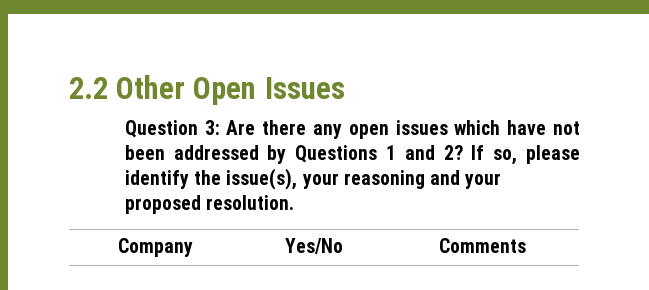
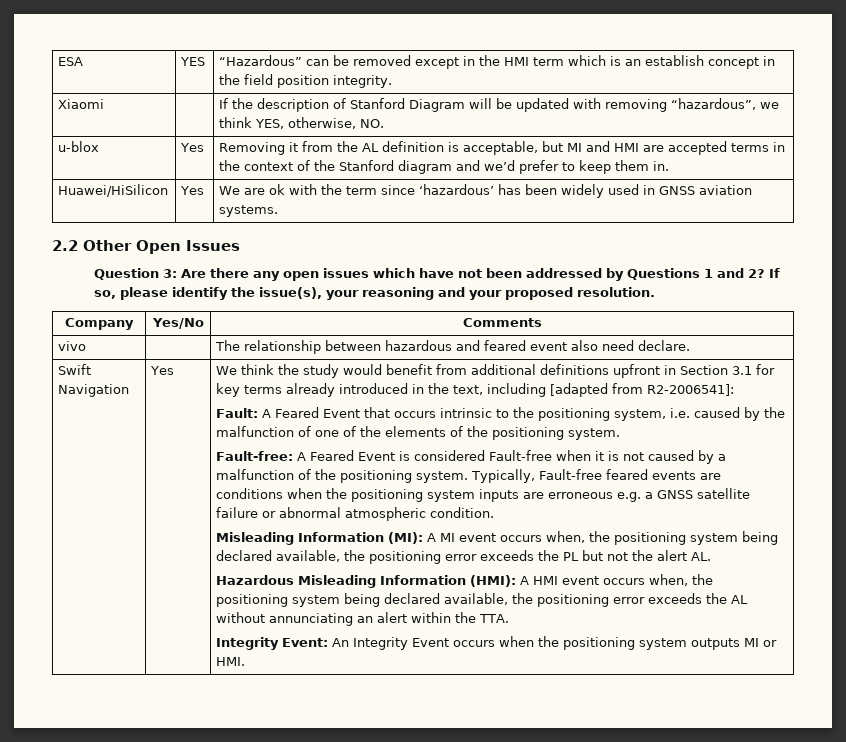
(69, 88) none -> [58,57,84,66] [180,57,206,66] [219,55,776,69] [219,74,393,88] [58,99,105,109] [219,98,780,112] [219,117,385,129] [58,141,100,152] [180,143,205,152] [219,141,786,155] [219,160,670,174] [58,184,169,197] [180,186,205,195] [219,184,753,198] [219,205,279,217] ESA | YES | “Hazardous” can be removed except in the HMI term which is an establish concept in the field position integrity. // Xiaomi | | If the description of Stanford Diagram will be updated with removing “hazardous”, we think YES, otherwise, NO. // u-blox | Yes | Removing it from the AL definition is acceptable, but MI and HMI are accepted terms in the context of the Stanford diagram and we’d prefer to keep them in. // Huawei/HiSilicon | Yes | We are ok with the term since ‘hazardous’ has been widely used in GNSS aviation systems. //
(526, 245) none -> [58,341,87,351] [215,340,691,354] [58,364,92,375] [58,384,130,397] [150,366,175,375] [216,364,776,378] [216,383,735,397] [216,407,786,421] [216,426,621,440] [216,450,727,464] [216,469,722,483] [216,488,751,502] [216,507,495,521] [216,531,779,545] [216,550,712,564] [216,574,714,588] [216,593,749,607] [216,612,510,626] [216,636,778,650] [216,657,246,666] // vivo | | The relationship between hazardous and feared event also need declare. // Swift Navigation | Yes | We think the study would benefit from additional definitions upfront in Section 3.1 for key terms already introduced in the text, including [adapted from R2-2006541]: // Fault: A Feared Event that occurs intrinsic to the positioning system, i.e. caused by the malfunction of one of the elements of the positioning system. // Fault-free: A Feared Event is considered Fault-free when it is not caused by a malfunction of the positioning system. Typically, Fault-free feared events are conditions when the positioning system inputs are erroneous e.g. a GNSS satellite failure or abnormal atmospheric condition. // Misleading Information (MI): A MI event occurs when, the positioning system being declared available, the positioning error exceeds the PL but not the alert AL. // Hazardous Misleading Information (HMI): A HMI event occurs when, the positioning system being declared available, the positioning error exceeds the AL without annunciating an alert within the TTA. // Integrity Event: An Integrity Event occurs when the positioning system outputs MI or HMI.

